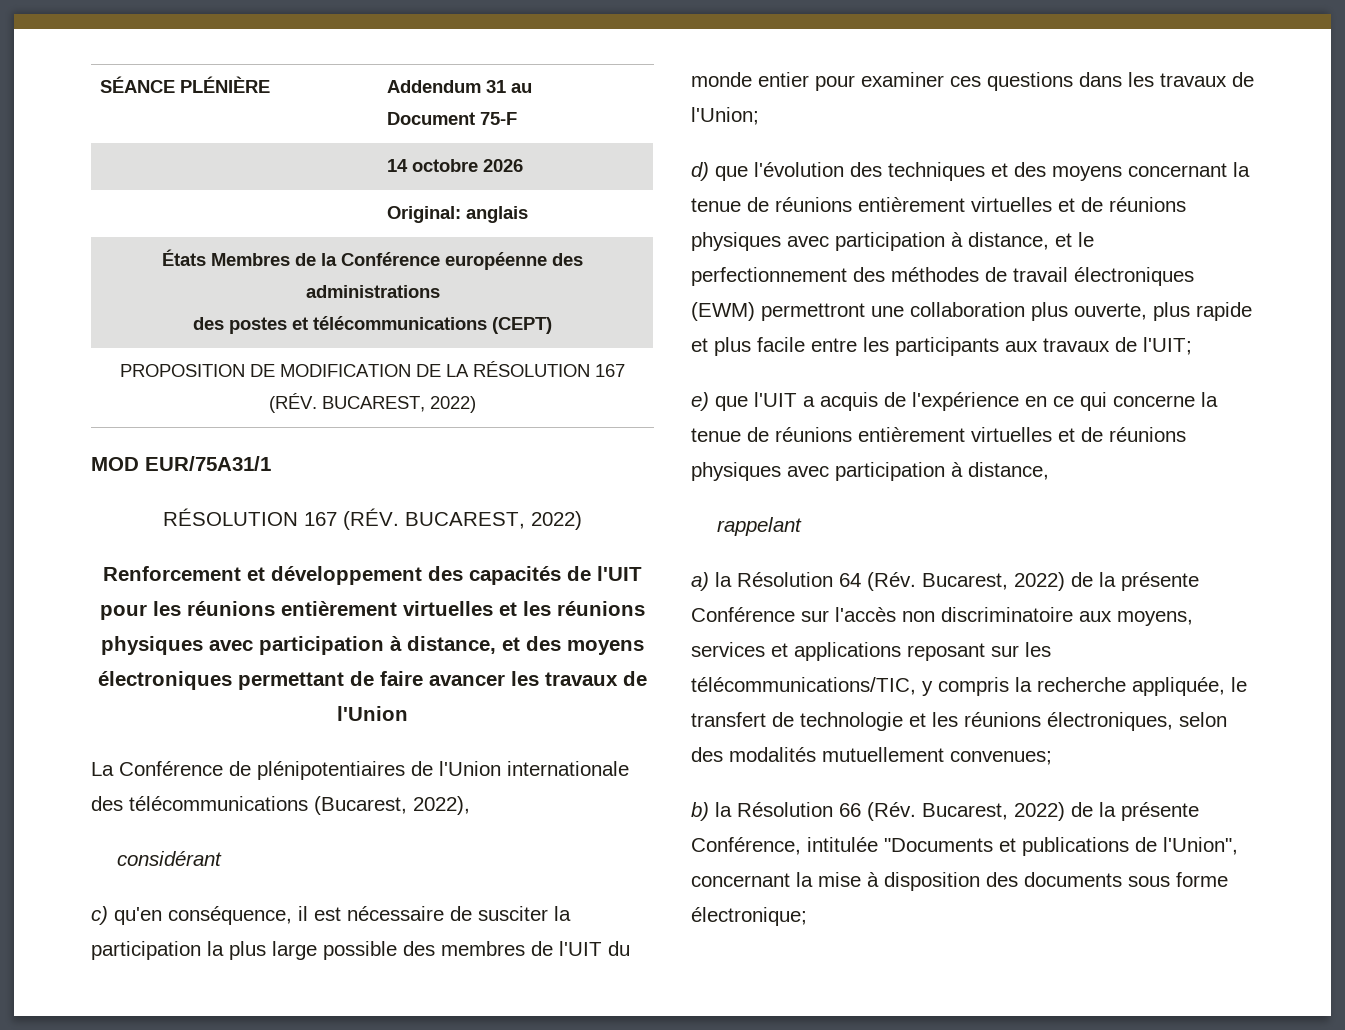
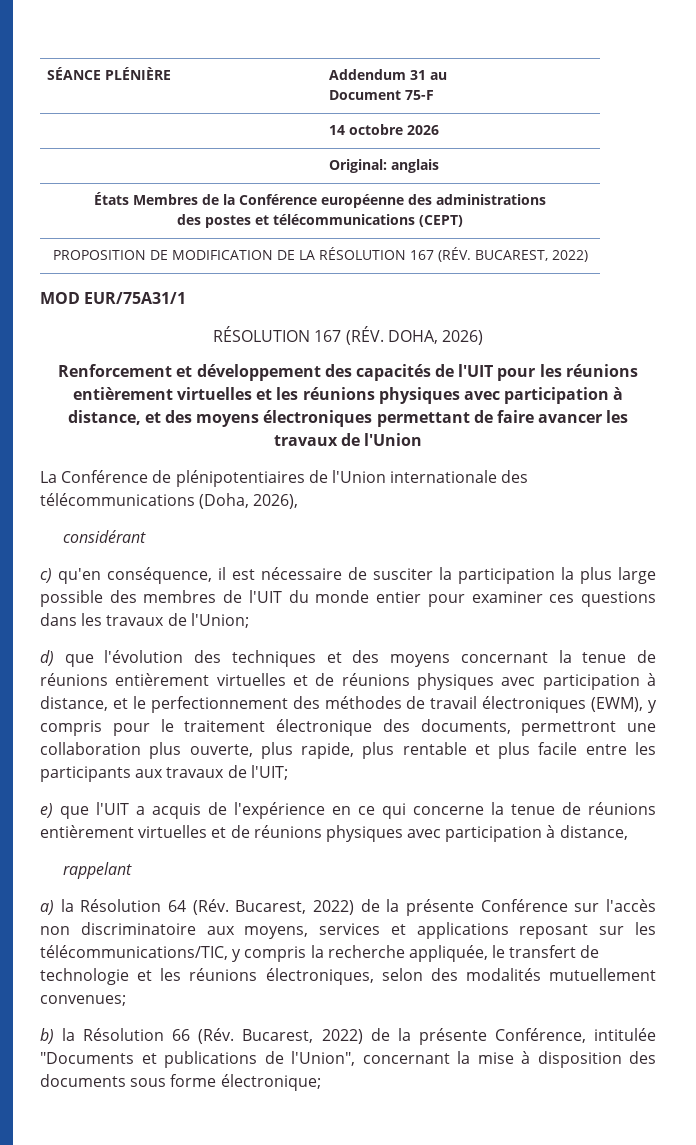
[405,511,582,530] BUCAREST, 2022) -> [387,330,483,345] DOHA, 2026)
[314,796,470,815] (Bucarest, 2022), -> [199,493,299,509] (Doha, 2026),
[691,302,755,321] (EWM) -> [591,697,657,713] [40,719,511,736] (EWM), y compris pour le traitement électronique des documents,
[1196,302,1252,321] rapide -> [301,742,467,759] rapide, plus rentable

